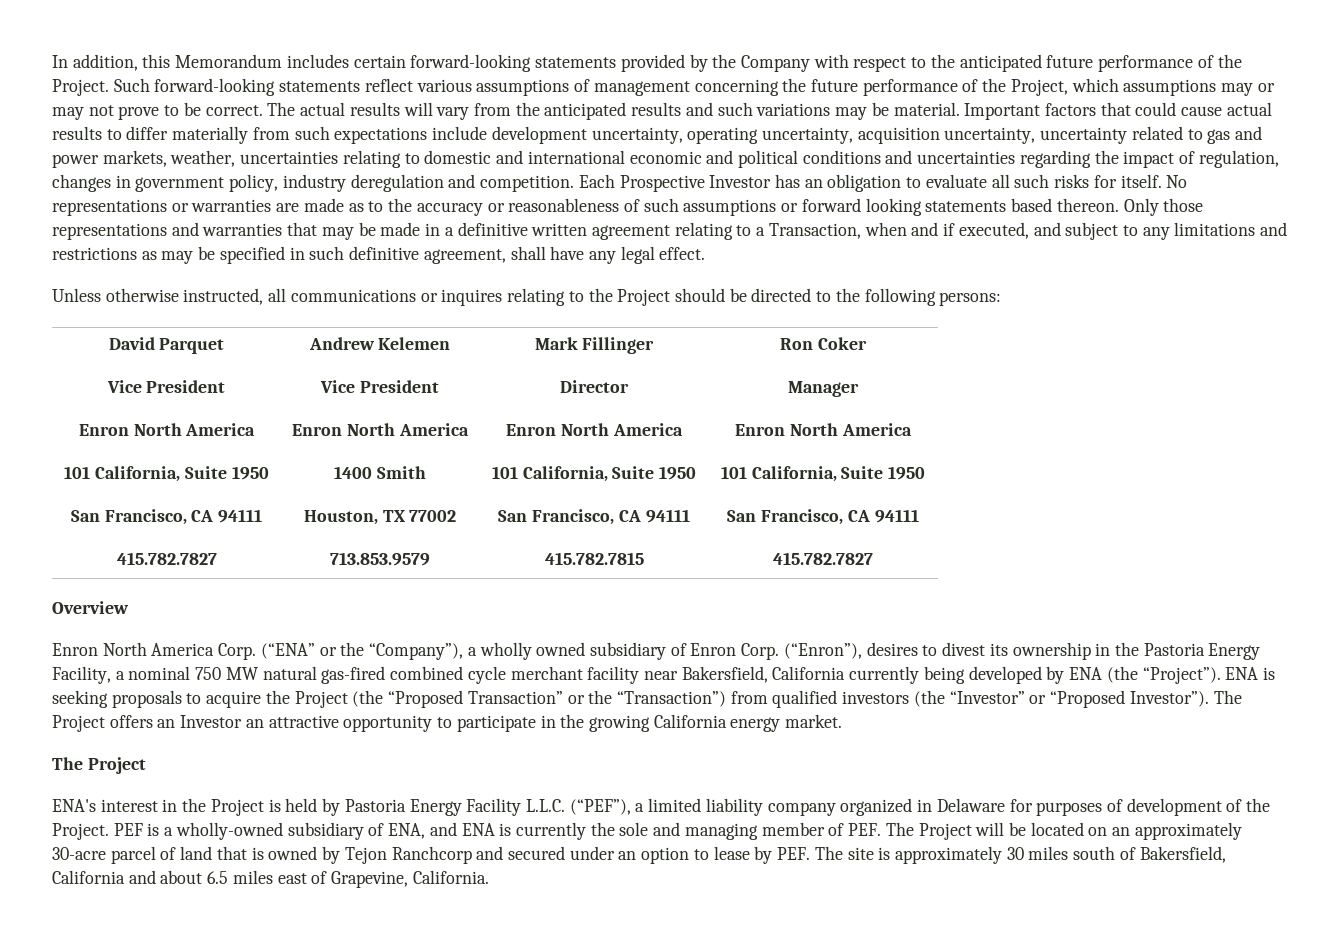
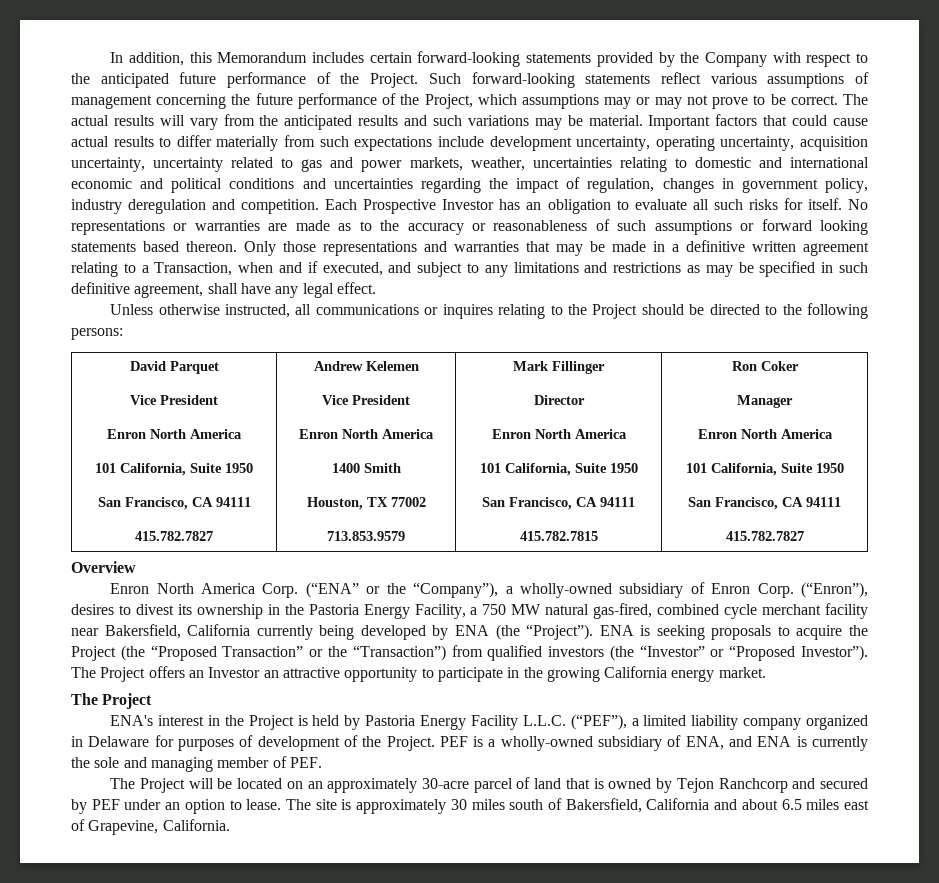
[479,642,586,660] wholly owned -> [519,583,612,598] wholly-owned
[128,666,191,680] nominal -> (478, 611) none
[321,666,386,684] gas-fired -> [593,603,653,619] gas-fired,
(882, 829) none -> (322, 762) //
(565, 853) none -> [71,799,120,814] by PEF
[713,846,811,864] lease by PEF. -> [246,799,282,810] lease.

